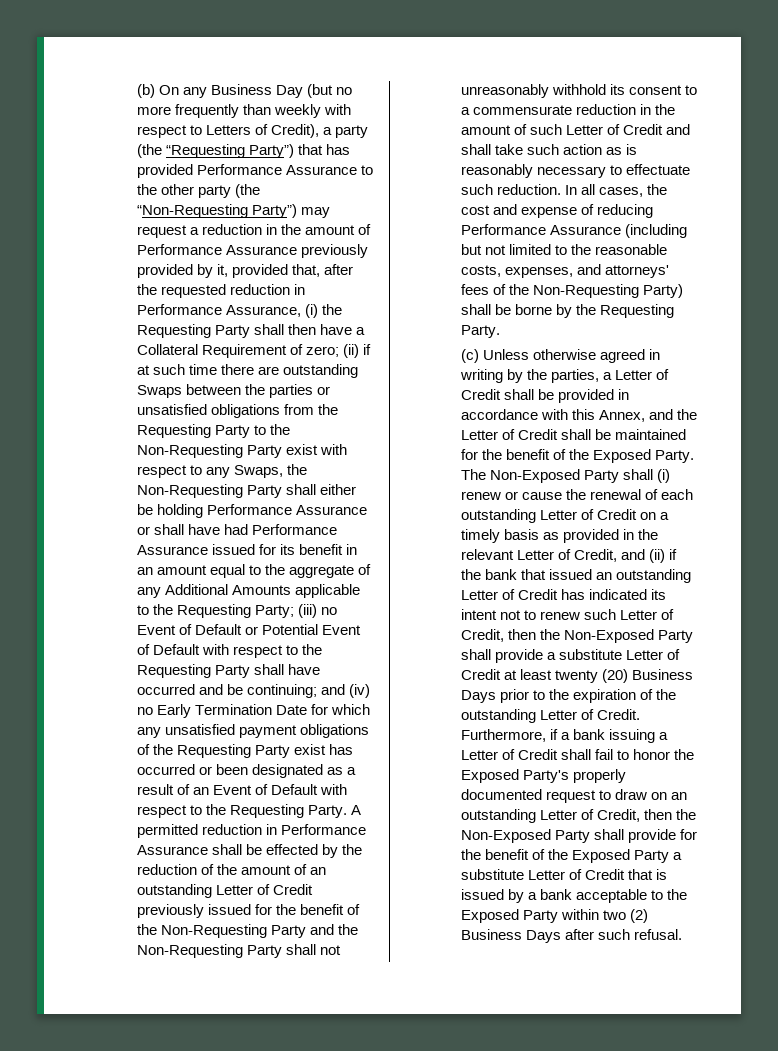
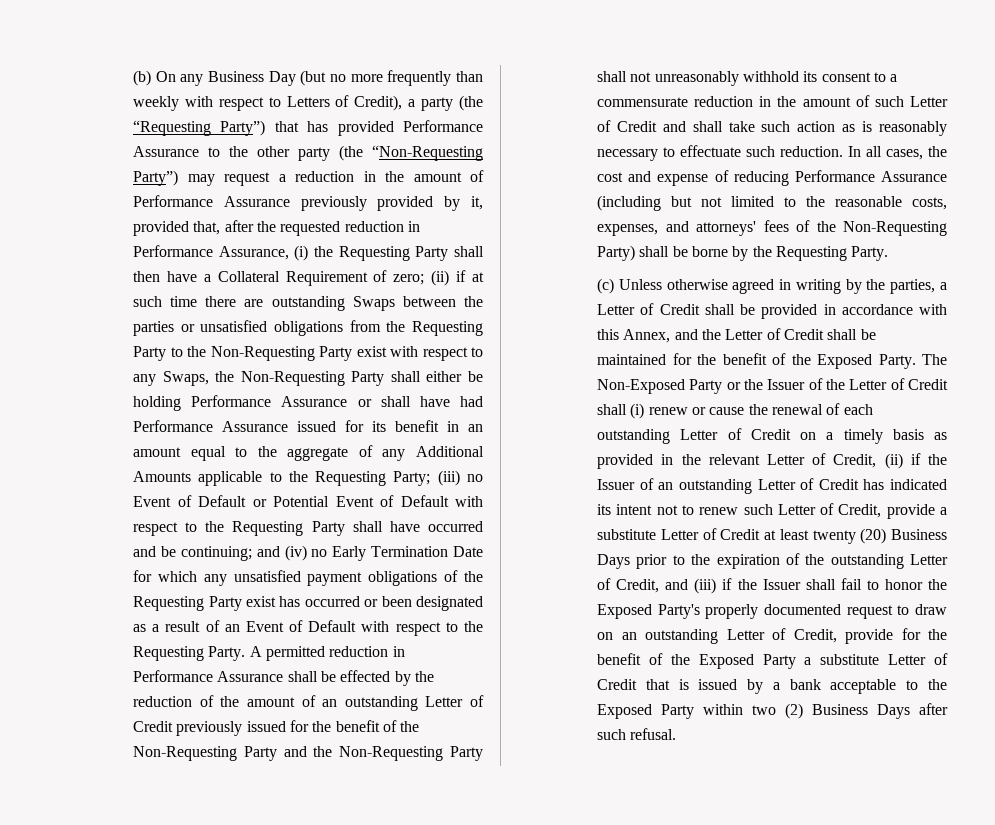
(619, 476) none -> [726,378,948,390] or the Issuer of the Letter of Credit
[620,549,645,560] and -> (877, 461) none
[484,569,592,580] bank that issued -> [597,478,654,490] Issuer of
[507,629,693,643] [460,649,491,660] then the Non-Exposed Party shall -> (882, 511) none
[596,709,640,720] [460,729,668,743] [460,749,558,760] Credit. Furthermore, if a bank issuing a Letter of Credit -> [616,578,801,594] Credit, and (iii) if the Issuer
[643,809,696,820] [460,829,624,843] then the Non-Exposed Party shall -> (837, 636) none

